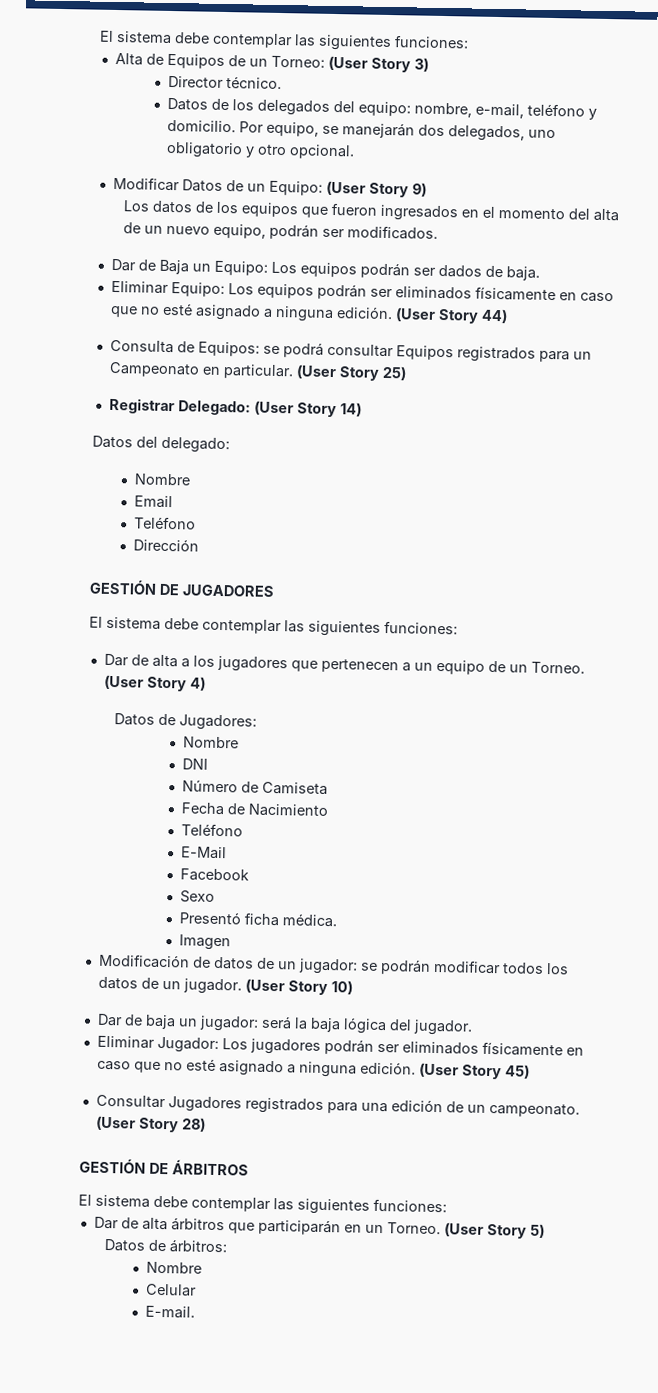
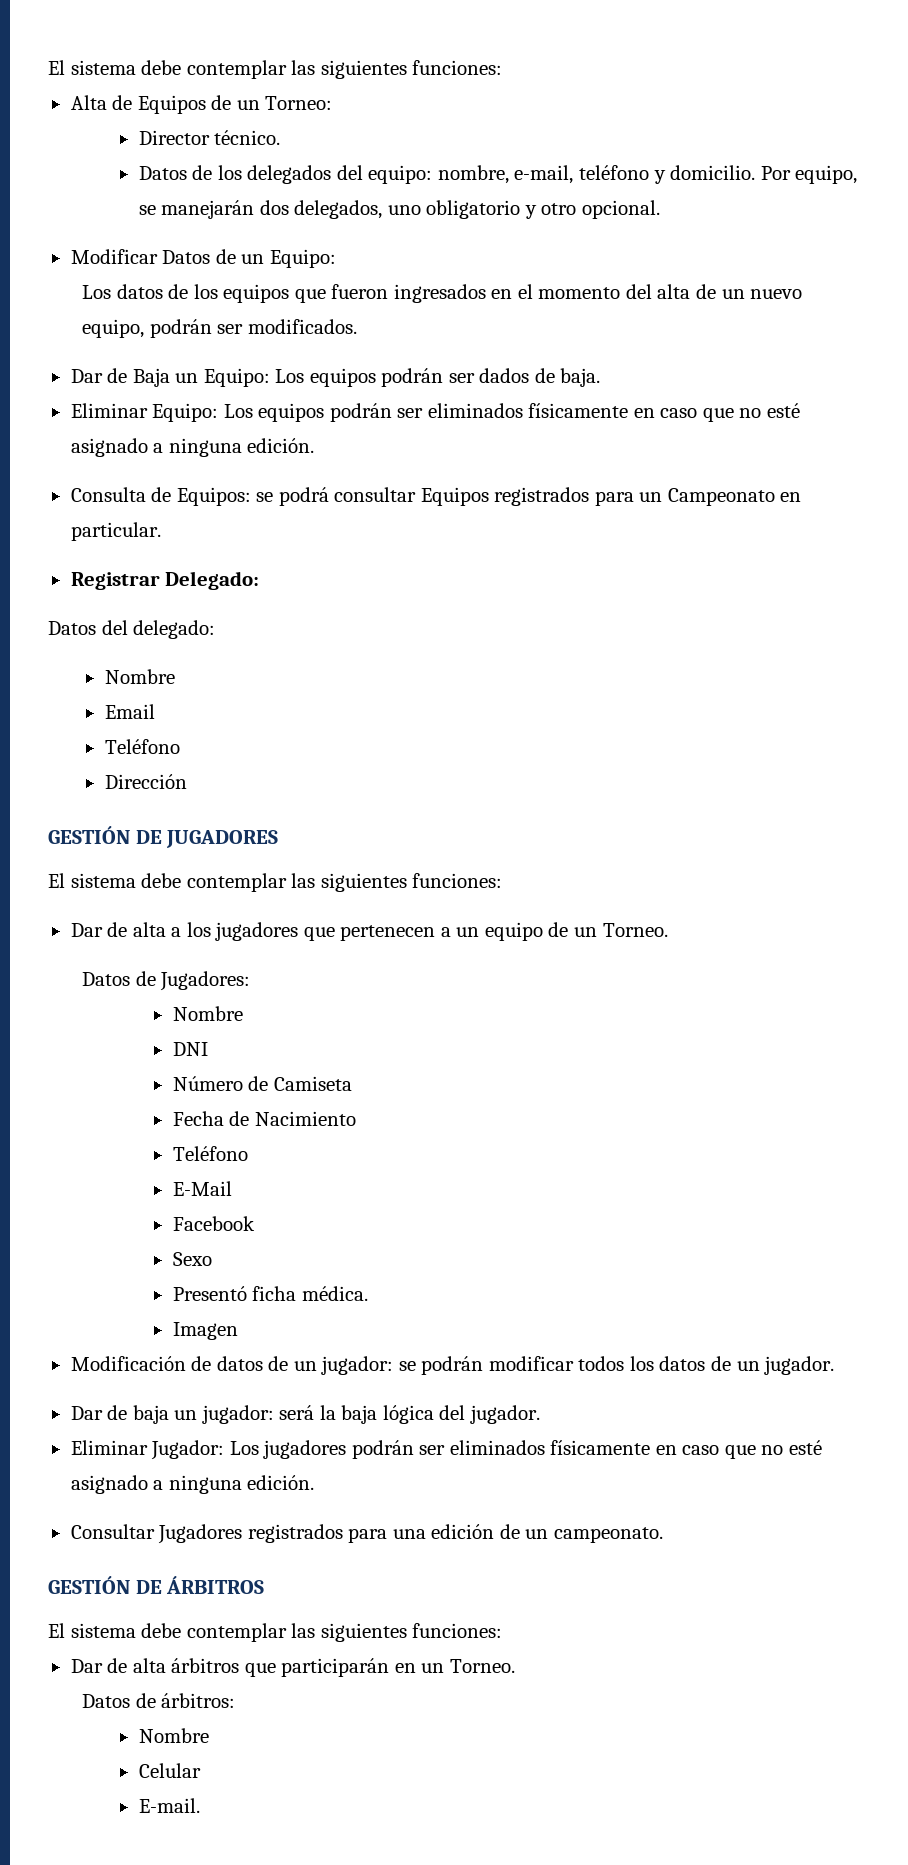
[327,55,429,73] (User Story 3) -> (333, 103) none
[325,180,427,198] (User Story 9) -> (336, 258) none
[394,307,508,324] (User Story 44) -> (315, 445) none
[295,364,407,381] (User Story 25) -> (161, 531) none
[253,400,362,418] (User Story 14) -> (260, 580) none
[103,674,206,692] (User Story 4) -> (668, 930) none
[244,978,353,996] (User Story 10) -> (835, 1365) none
[418,1062,530,1080] (User Story 45) -> (315, 1482) none
[95,1115,206,1133] (User Story 28) -> (663, 1535) none
[443,1222,545,1239] (User Story 5) -> (515, 1666) none

